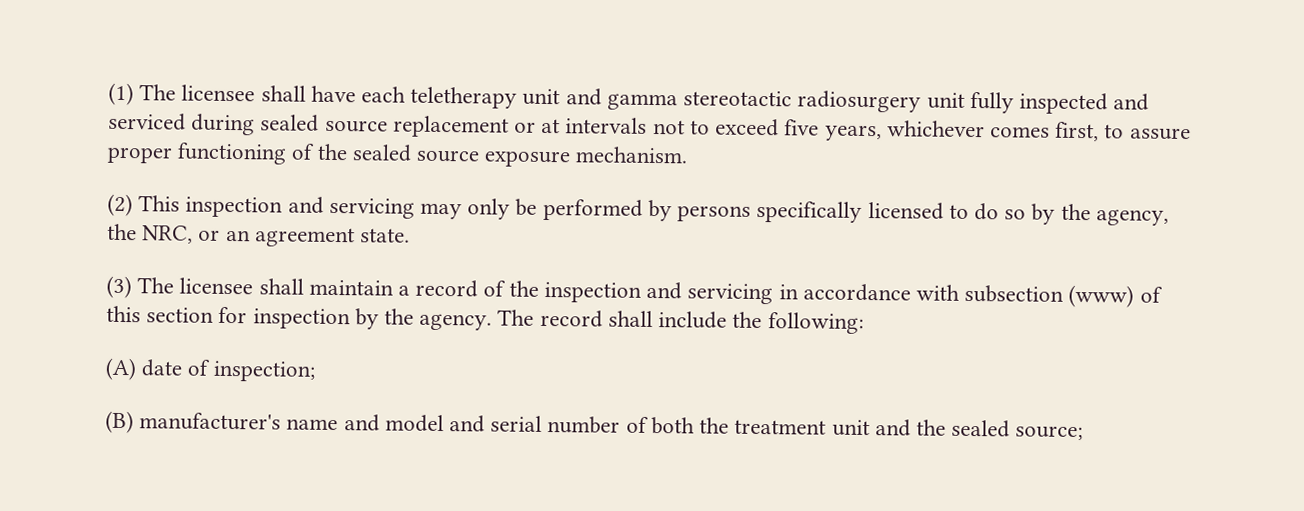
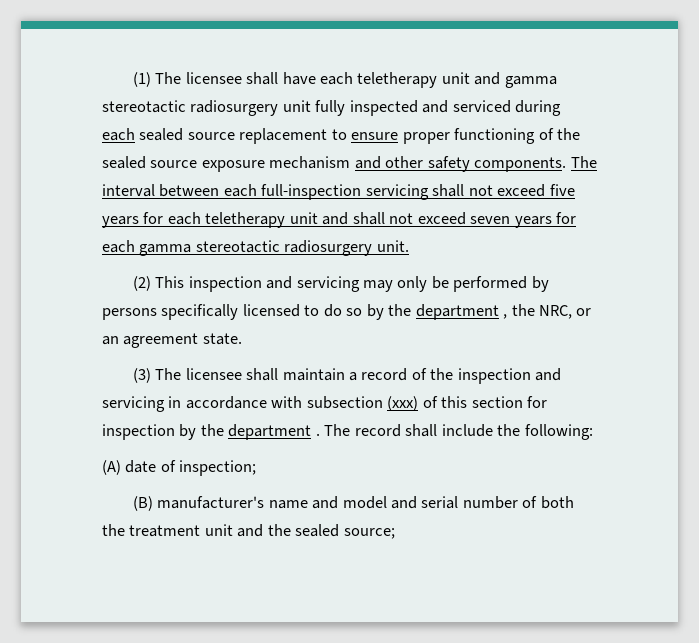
(256, 124) none -> [102,128,135,141] each
[514,117,1191,142] or at intervals not to exceed five years, whichever comes first, to assure -> [331,129,399,140] to ensure
[575,146,689,164] mechanism. -> [269,156,597,172] [102,184,575,200] [102,212,577,228] [102,240,409,256] mechanism and other safety components. The interval between each full-inspection servicing shall not exceed five years for each teletherapy unit and shall not exceed seven years for each gamma stereotactic radiosurgery unit.
[1095,209,1169,226] agency, -> [415,304,508,320] department ,
[1068,284,1135,308] (www) -> [387,396,419,411] (xxx)
[419,313,493,331] agency. -> [228,424,320,440] department .

